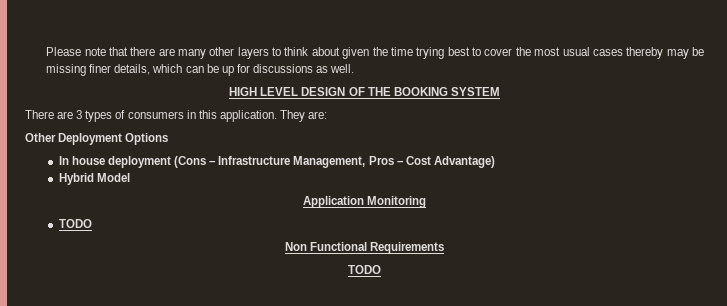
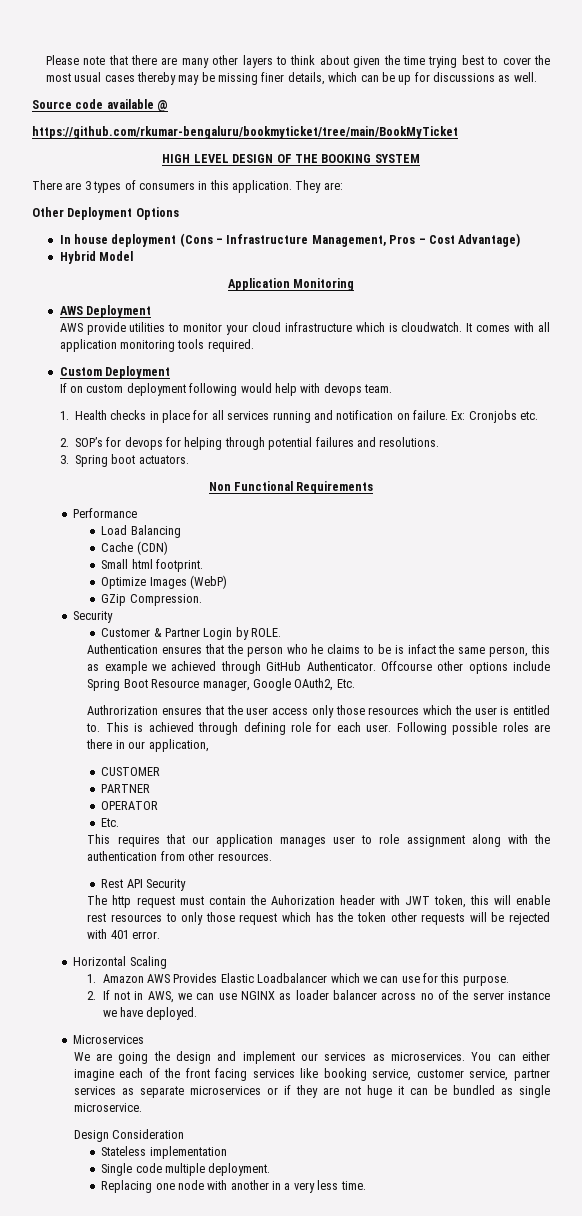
(355, 68) none -> [32,99,169,112] [32,126,458,139] // Source code available @ // https://github.com/rkumar-bengaluru/bookmyticket/tree/main/BookMyTicket
[58,219,92,228] [284,242,445,254] [348,265,381,274] TODO // Non Functional Requirements // TODO -> [59,305,151,318] [59,322,550,335] [59,339,254,352] [59,366,170,379] [59,383,393,396] [59,410,539,423] [59,437,440,450] [59,454,189,467] [208,481,374,494] [73,508,138,518] [101,525,181,538] [101,541,168,555] [101,559,203,572] [101,575,227,589] [101,594,202,606] [73,611,114,623] [101,627,282,640] [87,644,551,657] [87,661,550,674] [87,678,355,691] [87,705,551,718] [86,722,550,735] [86,739,209,752] [101,767,161,776] [101,784,151,793] [101,801,159,810] [101,818,120,827] [87,834,550,847] [87,851,272,861] [101,879,186,891] [87,895,550,908] [87,912,550,925] [87,929,161,939] [73,956,167,969] [87,973,509,986] [87,990,550,1003] [102,1007,198,1020] [73,1035,145,1044] [73,1051,551,1064] [73,1068,550,1081] [73,1085,550,1098] [73,1103,142,1112] [73,1129,184,1142] [101,1146,227,1159] [101,1163,271,1176] [101,1180,366,1193] AWS Deployment // AWS provide utilities to monitor your cloud infrastructure which is cloudwatch. It comes with all application monitoring tools required. // Custom Deployment // If on custom deployment following would help with devops team. // 1. Health checks in place for all services running and notification on failure. Ex: Cronjobs etc. // 2. SOP’s for devops for helping through potential failures and resolutions. // 3. Spring boot actuators. // Non Functional Requirements // Performance // Load Balancing // Cache (CDN) // Small html footprint. // Optimize Images (WebP) // GZip Compression. // Security // Customer & Partner Login by ROLE. // Authentication ensures that the person who he claims to be is infact the same person, this as example we achieved through GitHub Authenticator. Offcourse other options include Spring Boot Resource manager, Google OAuth2, Etc. // Authrorization ensures that the user access only those resources which the user is entitled to. This is achieved through defining role for each user. Following possible roles are there in our application, // CUSTOMER // PARTNER // OPERATOR // Etc. // This requires that our application manages user to role assignment along with the authentication from other resources. // Rest API Security // The http request must contain the Auhorization header with JWT token, this will enable rest resources to only those request which has the token other requests will be rejected with 401 error. // Horizontal Scaling // 1. Amazon AWS Provides Elastic Loadbalancer which we can use for this purpose. // 2. If not in AWS, we can use NGINX as loader balancer across no of the server instance we have deployed. // Microservices // We are going the design and implement our services as microservices. You can either imagine each of the front facing services like booking service, customer service, partner services as separate microservices or if they are not huge it can be bundled as single microservice. // Design Consideration // Stateless implementation // Single code multiple deployment. // Replacing one node with another in a very less time.

